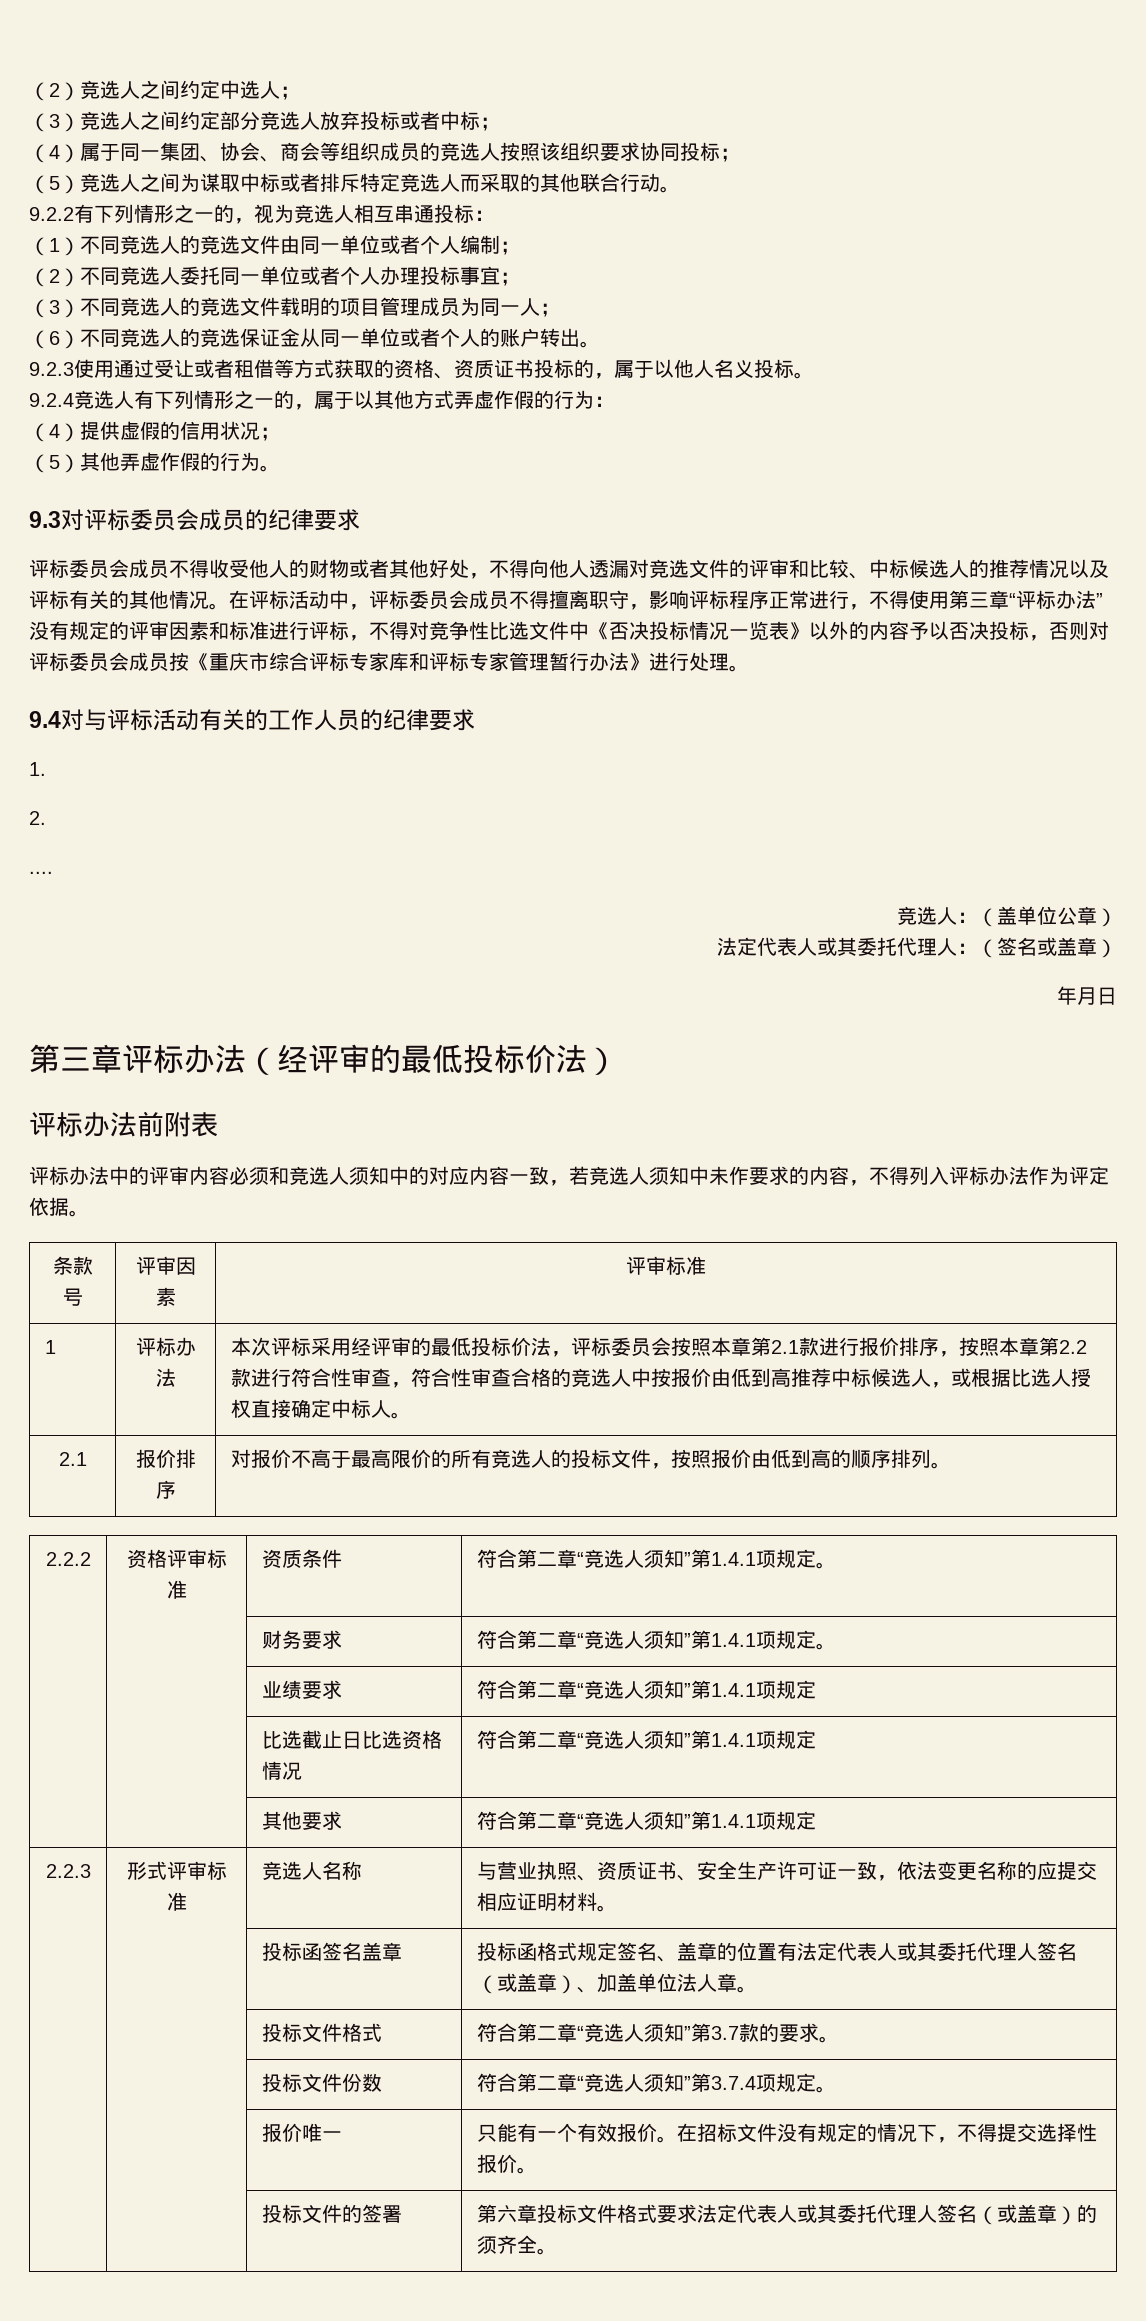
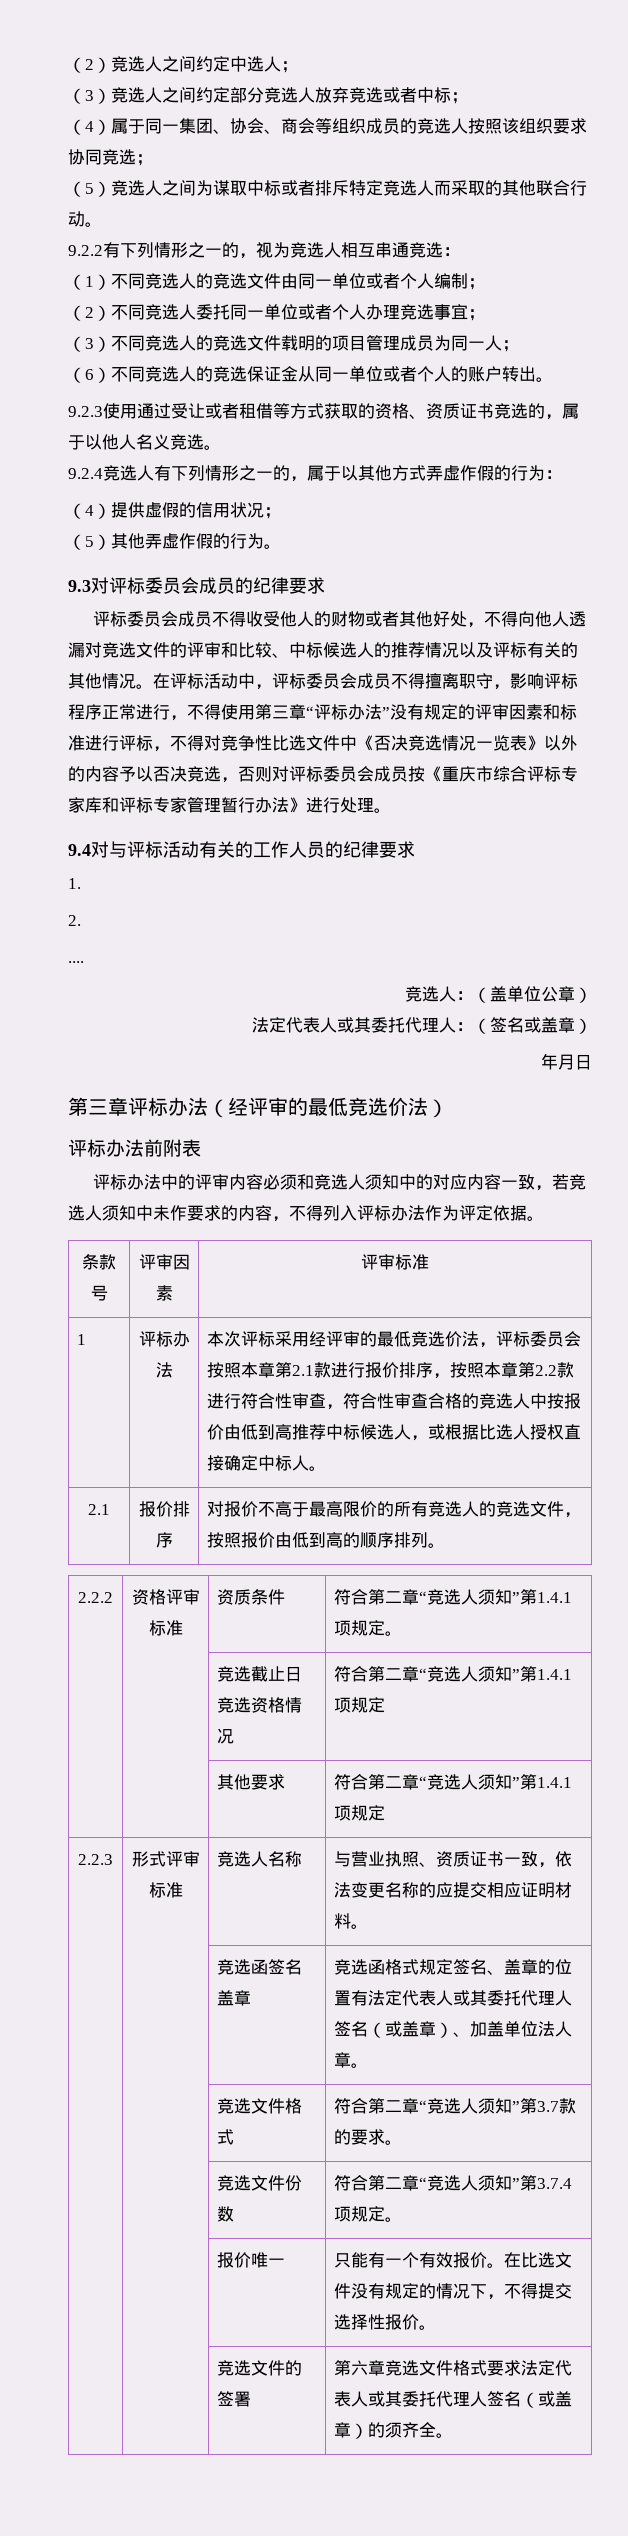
[360,111,400,130] 投标 -> [349,87,383,103] 竞选
[680,142,720,161] 投标 -> [102,149,136,165] 竞选
[434,204,474,223] 投标 -> [409,242,443,258] 竞选
[420,266,460,285] 投标 -> [400,304,434,320] 竞选
[534,359,574,378] 投标 -> [494,403,528,419] 竞选
[754,359,794,378] 投标 -> [170,434,204,450] 竞选
[649,621,689,640] 投标 -> [408,735,442,751] 竞选
[989,621,1029,640] 投标 -> [187,766,221,782] 竞选
[463,1044,525,1073] 投标 -> [348,1097,388,1116] 竞选
[470,1337,511,1356] 投标 -> [411,1331,446,1347] 竞选
[570,1449,611,1468] 投标 -> [496,1501,531,1517] 竞选
[261,1630,342,1649] [476,1630,836,1650] [261,1680,342,1699] [476,1680,816,1699] [261,1730,382,1749] 财务要求 | 符合第二章“竞选人须知”第1.4.1项规定。 // | | 业绩要求 | 符合第二章“竞选人须知”第1.4.1项规定 // | | 比选截止日比 -> [217,1666,303,1682] [217,1697,235,1713] 竞选截止日竞
[676,1861,837,1881] 、安全生产许可证 -> (505, 1859) none
[261,1942,302,1961] 投标 -> [217,1959,252,1975] 竞选
[476,1942,517,1961] 投标 -> [334,1959,369,1975] 竞选
[261,2023,302,2042] 投标 -> [217,2098,252,2114] 竞选
[261,2073,302,2092] 投标 -> [217,2175,252,2191] 竞选
[696,2123,737,2142] 招标 -> [521,2252,556,2268] 比选
[261,2204,302,2223] 投标 -> [217,2360,252,2376] 竞选
[536,2204,577,2223] 投标 -> [385,2360,420,2376] 竞选

